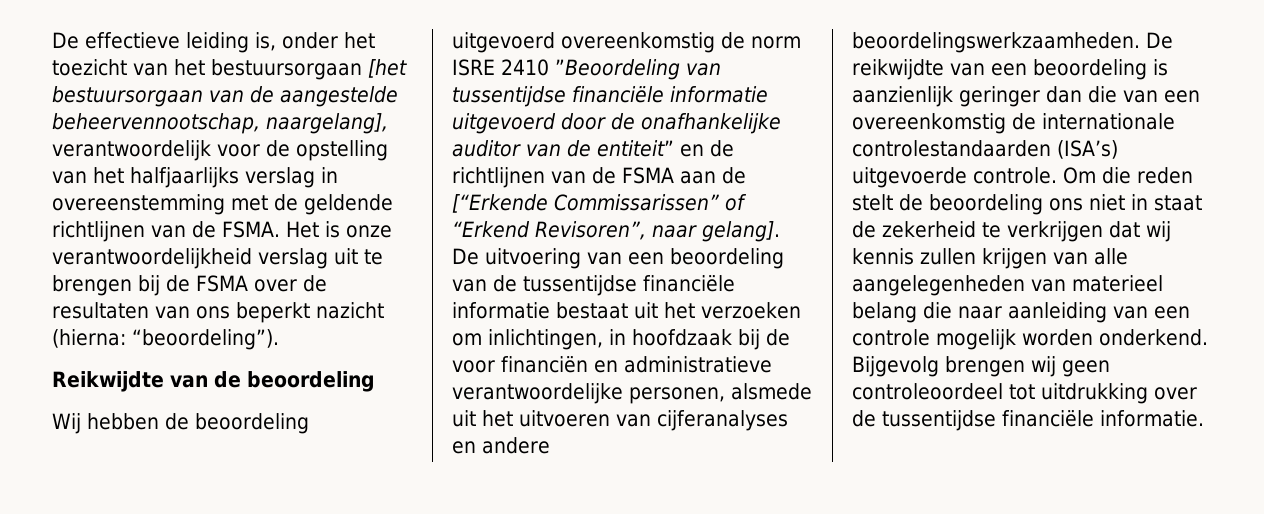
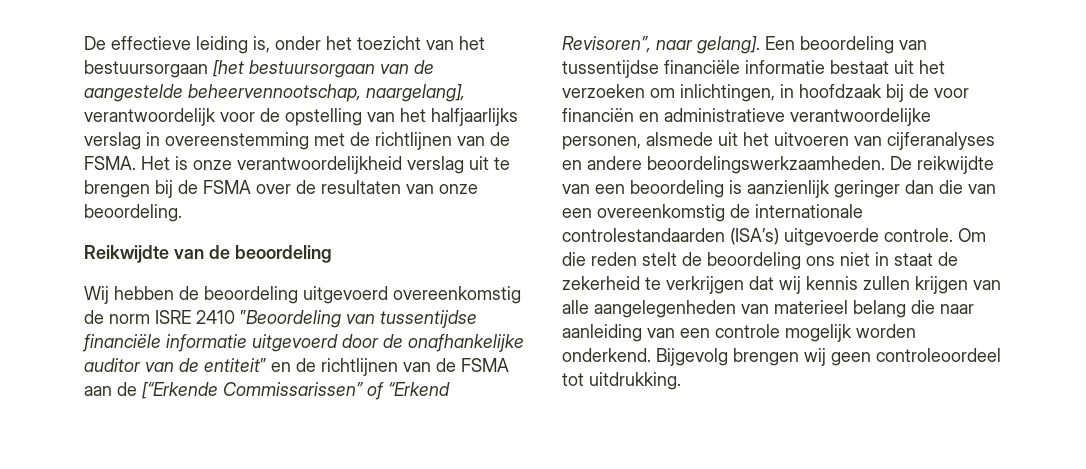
[304,194,393,215] geldende -> (370, 139) none
[196,302,384,323] [52,329,279,350] ons beperkt nazicht (hierna: “beoordeling”). -> [439,184,478,194] [84,204,182,222] onze beoordeling.
[452,248,664,269] De uitvoering van een -> [765,36,795,50] Een
[493,275,517,292] de -> (927, 45) none
[1041,383,1197,404] [852,410,1204,431] uitdrukking over de tussentijdse financiële informatie. -> [589,372,681,390] uitdrukking.

